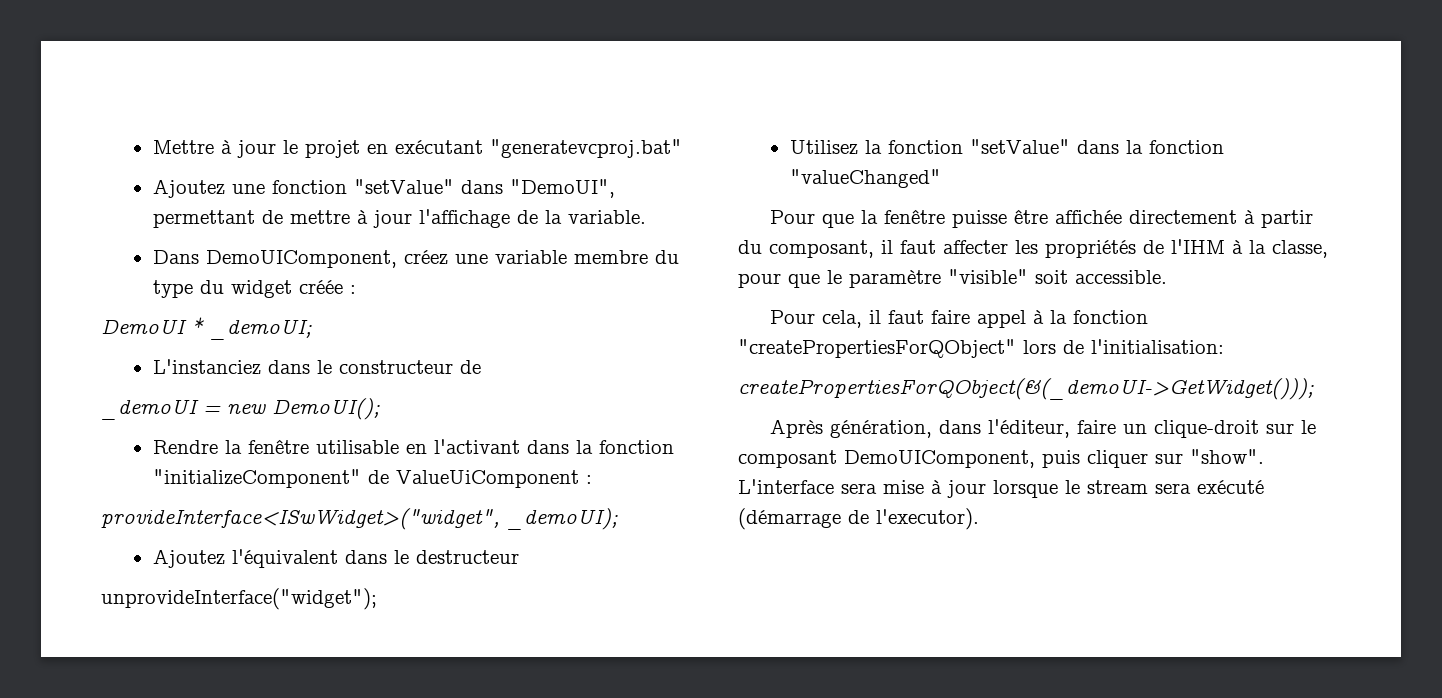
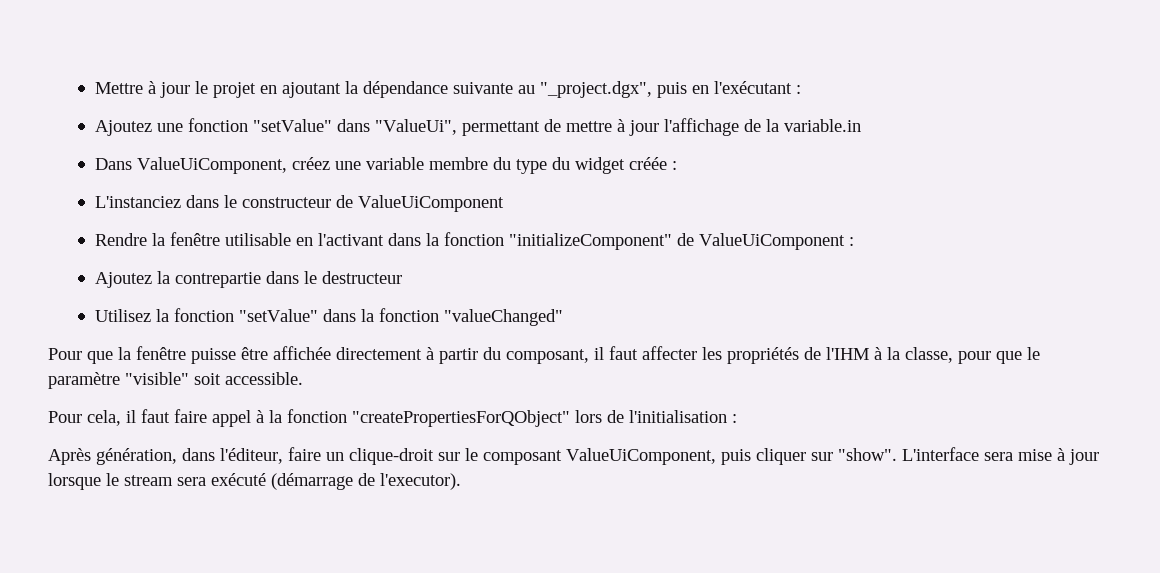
[394,139,682,158] exécutant "generatevcproj.bat" -> [281,81,801,98] ajoutant la dépendance suivante au "_project.dgx", puis en l'exécutant :
[509,179,615,198] "DemoUI", -> [374,119,457,135] "ValueUi",
[567,210,646,224] variable. -> [783,119,861,132] variable.in
[205,250,397,268] DemoUIComponent, -> [136,157,287,174] ValueUiComponent,
[101,317,312,340] // DemoUI * _demoUI; -> (677, 165) none
[101,398,380,420] // _demoUI = new DemoUI(); -> [357,195,504,212] ValueUiComponent
[101,508,618,530] [152,549,338,568] // provideInterface<ISwWidget>("widget", _demoUI); // Ajoutez l'équivalent -> [94,271,261,288] // Ajoutez la contrepartie
[101,588,377,610] // unprovideInterface("widget"); -> (402, 277) none
[1091,339,1224,354] [738,378,1314,400] l'initialisation: // createPropertiesForQObject(&(_demoUI->GetWidget())); -> [629,410,737,423] l'initialisation :
[844,450,1035,468] DemoUIComponent, -> [566,448,716,465] ValueUiComponent,

